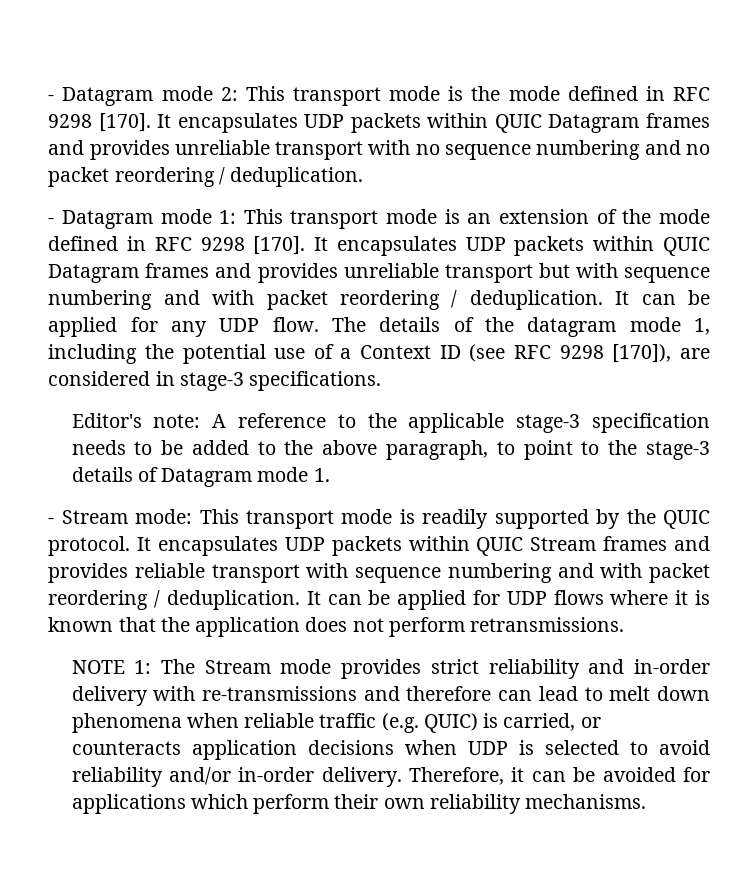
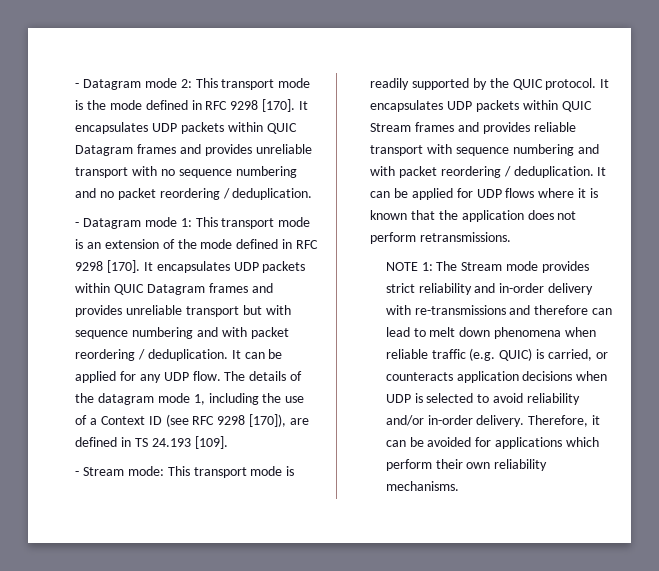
[182,344,266,364] potential -> (282, 398) none
[48,371,382,391] [71,413,710,433] [71,440,710,460] [71,467,330,487] considered in stage-3 specifications. // Editor's note: A reference to the applicable stage-3 specification needs to be added to the above paragraph, to point to the stage-3 details of Datagram mode 1. -> [75,436,228,449] defined in TS 24.193 [109].

